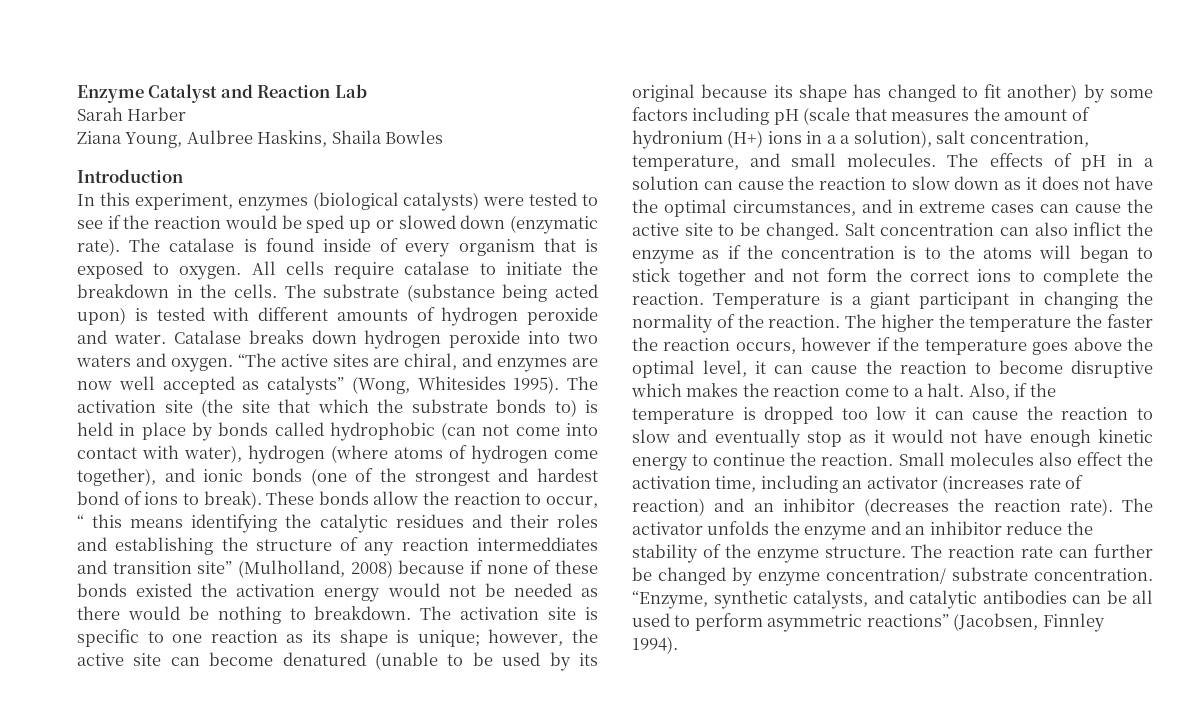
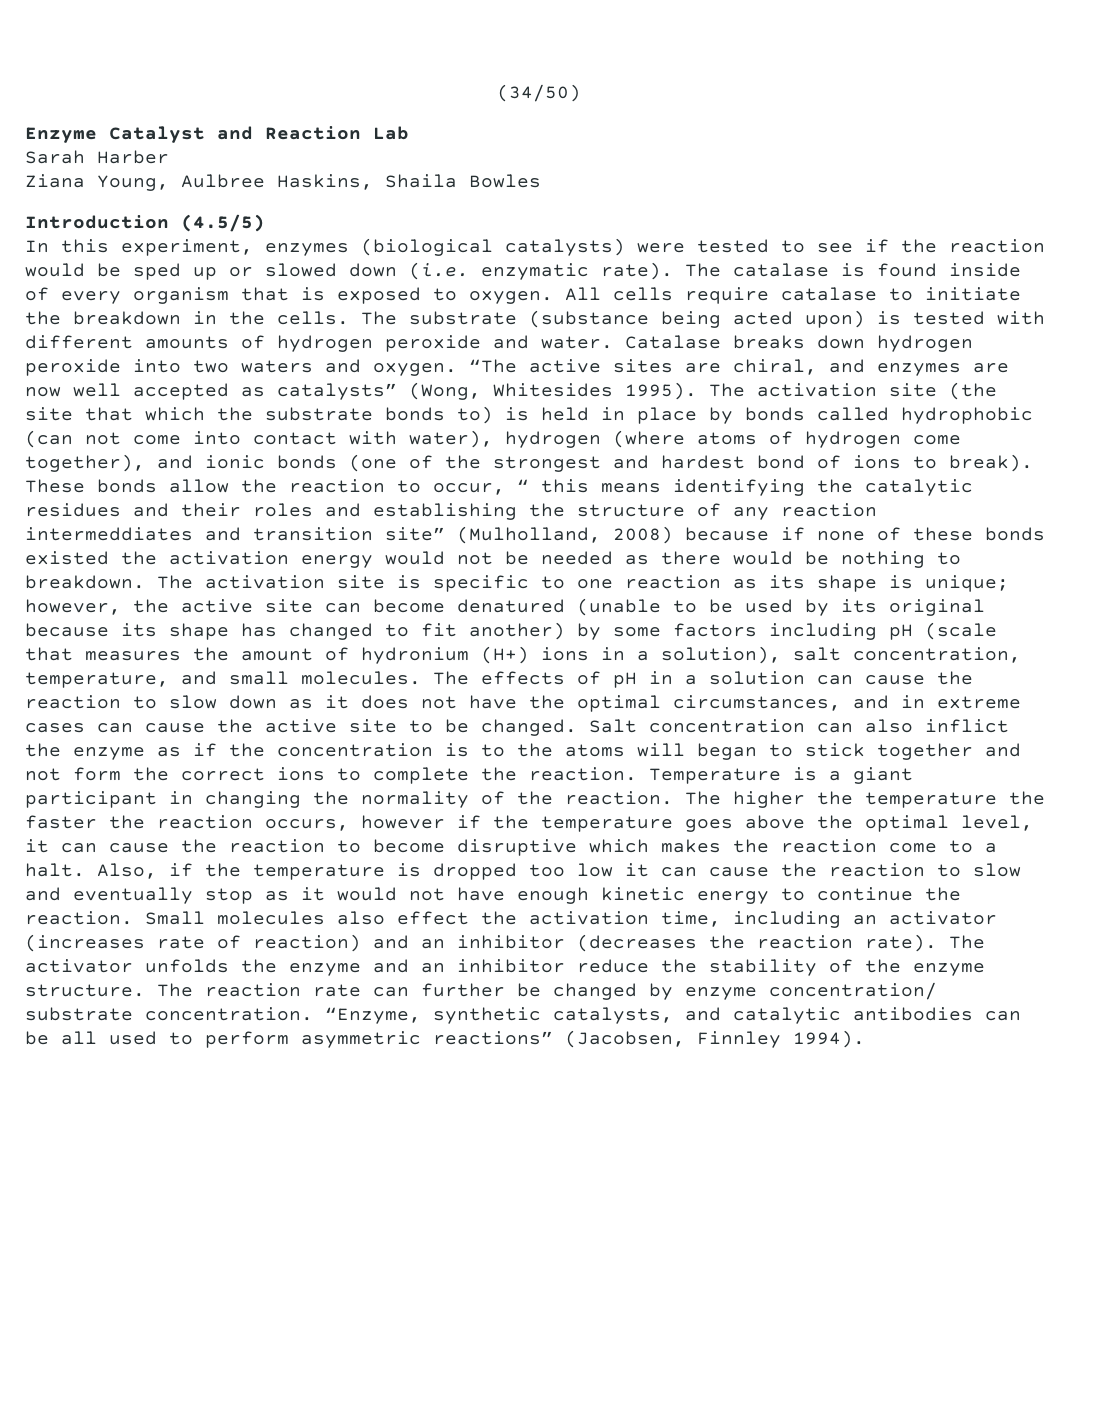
(77, 94) none -> [496,84,581,102] (34/50) //
(183, 176) none -> [181,214,265,232] (4.5/5)
[510,215,599,234] (enzymatic -> [409,262,589,280] (i.e. enzymatic
[840,135,851,144] a -> (649, 656) none

